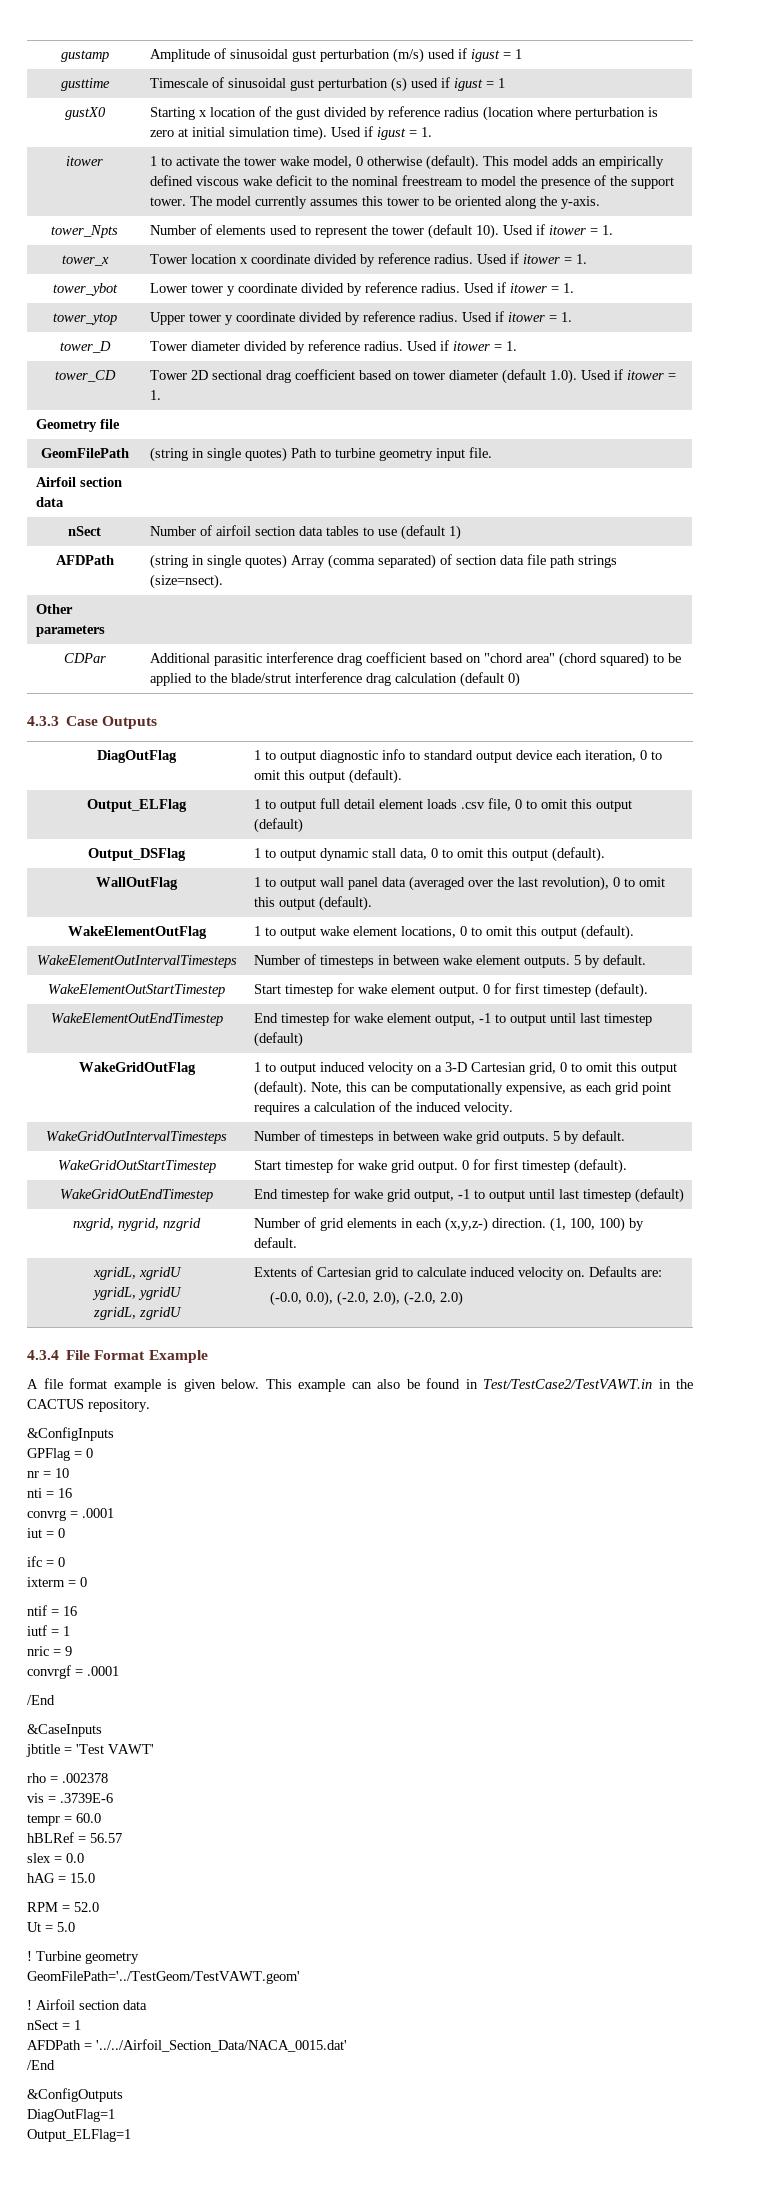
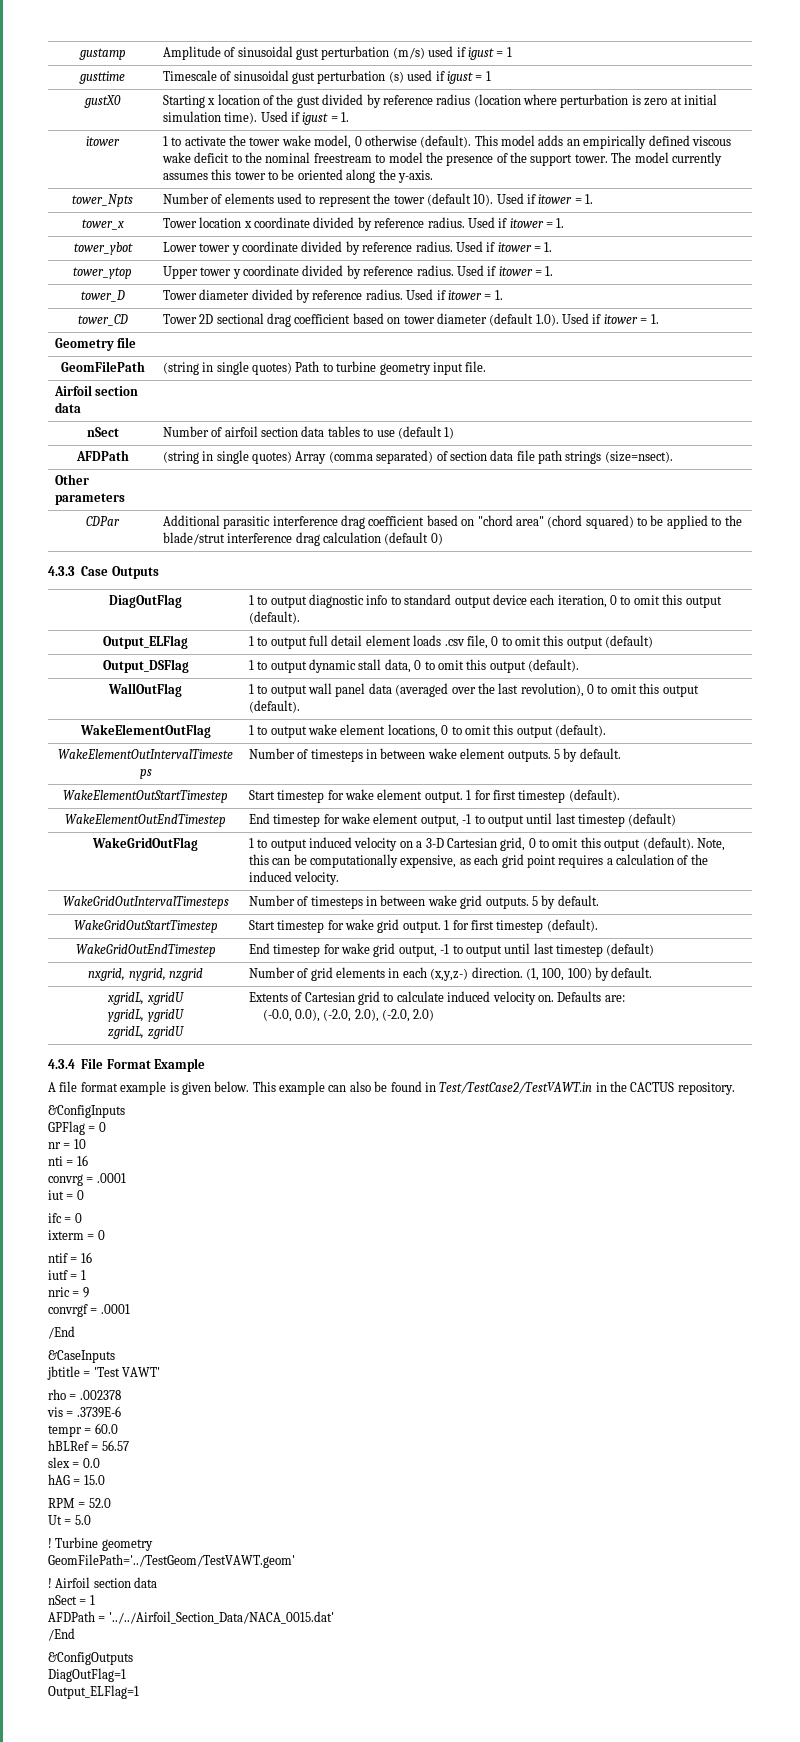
[482,984,490,994] 0 -> [466,790,472,800] 1
[461,1160,469,1170] 0 -> [444,920,450,930] 1

